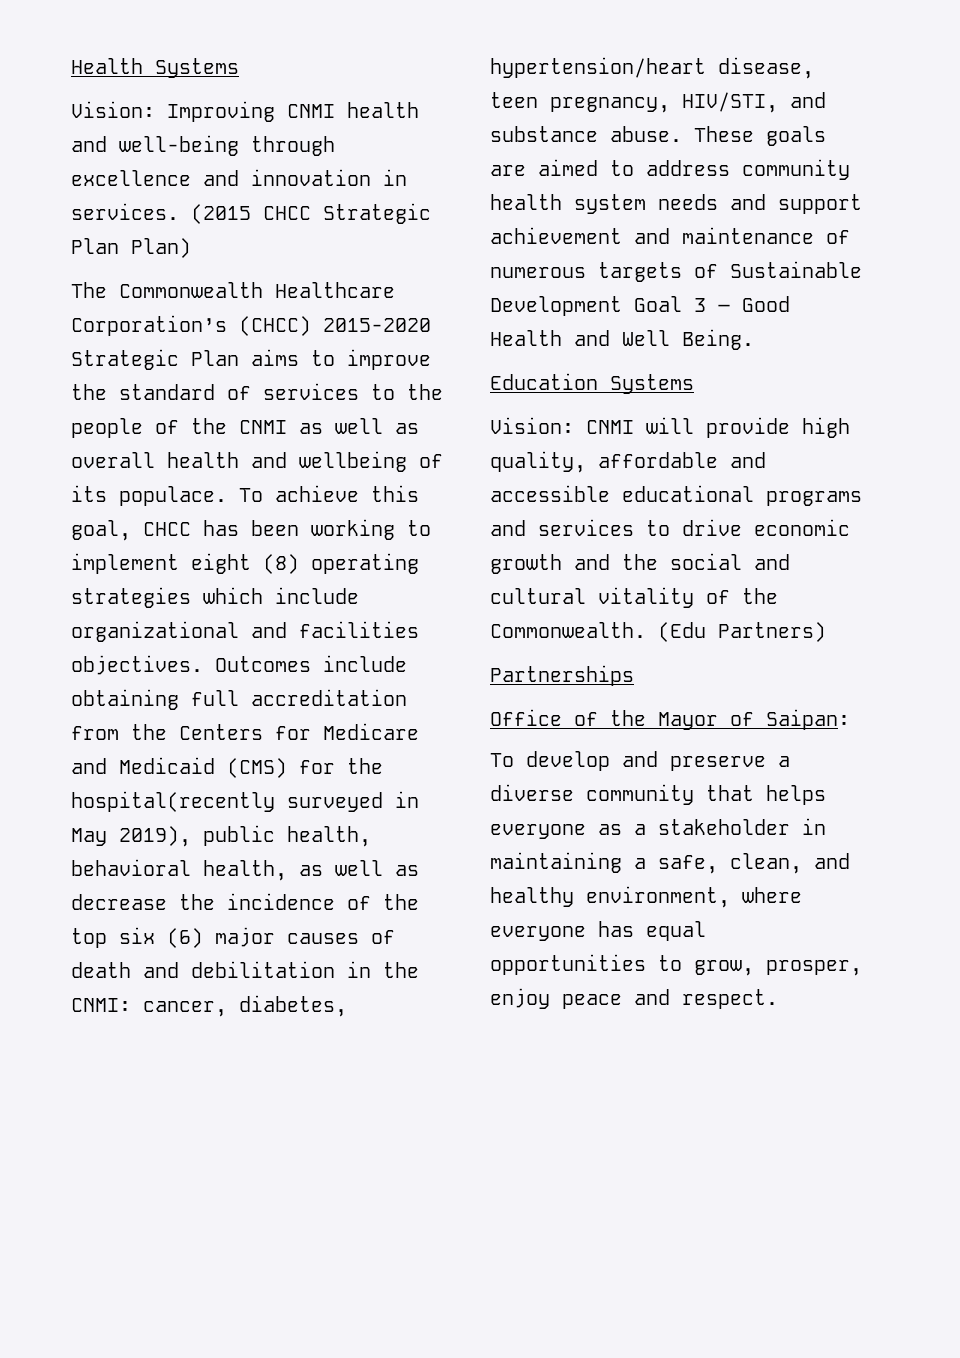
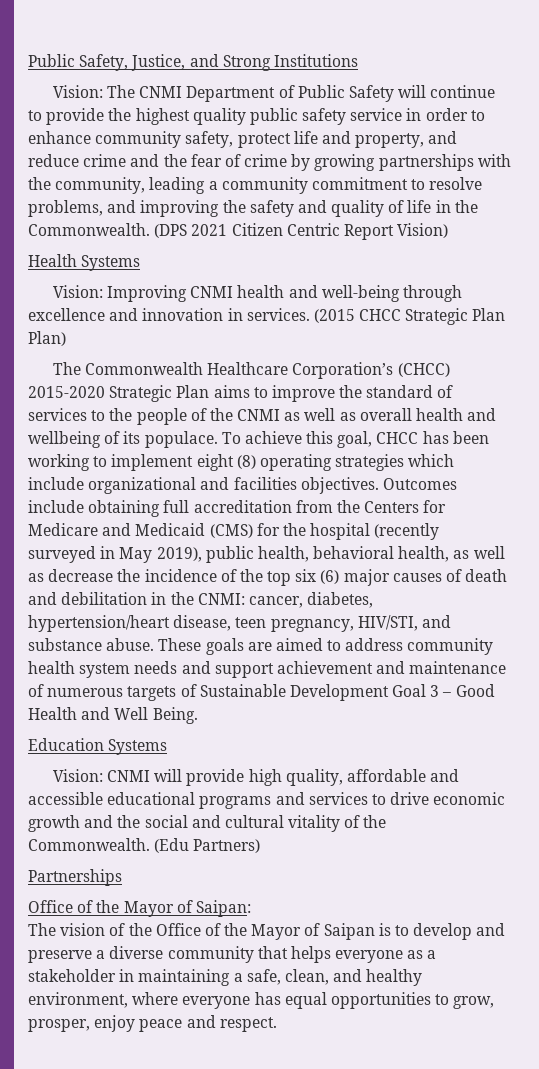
(71, 66) none -> [28,54,358,71] [52,85,496,102] [28,108,485,125] [28,131,458,148] [28,154,511,171] [28,177,483,194] [28,200,478,217] [28,223,449,240] Public Safety, Justice, and Strong Institutions // Vision: The CNMI Department of Public Safety will continue to provide the highest quality public safety service in order to enhance community safety, protect life and property, and reduce crime and the fear of crime by growing partnerships with the community, leading a community commitment to resolve problems, and improving the safety and quality of life in the Commonwealth. (DPS 2021 Citizen Centric Report Vision) //
[71,791,275,812] hospital(recently -> [310,523,440,540] hospital (recently
[490,753,514,767] To -> [28,923,410,940] The vision of the Office of the Mayor of Saipan is to

